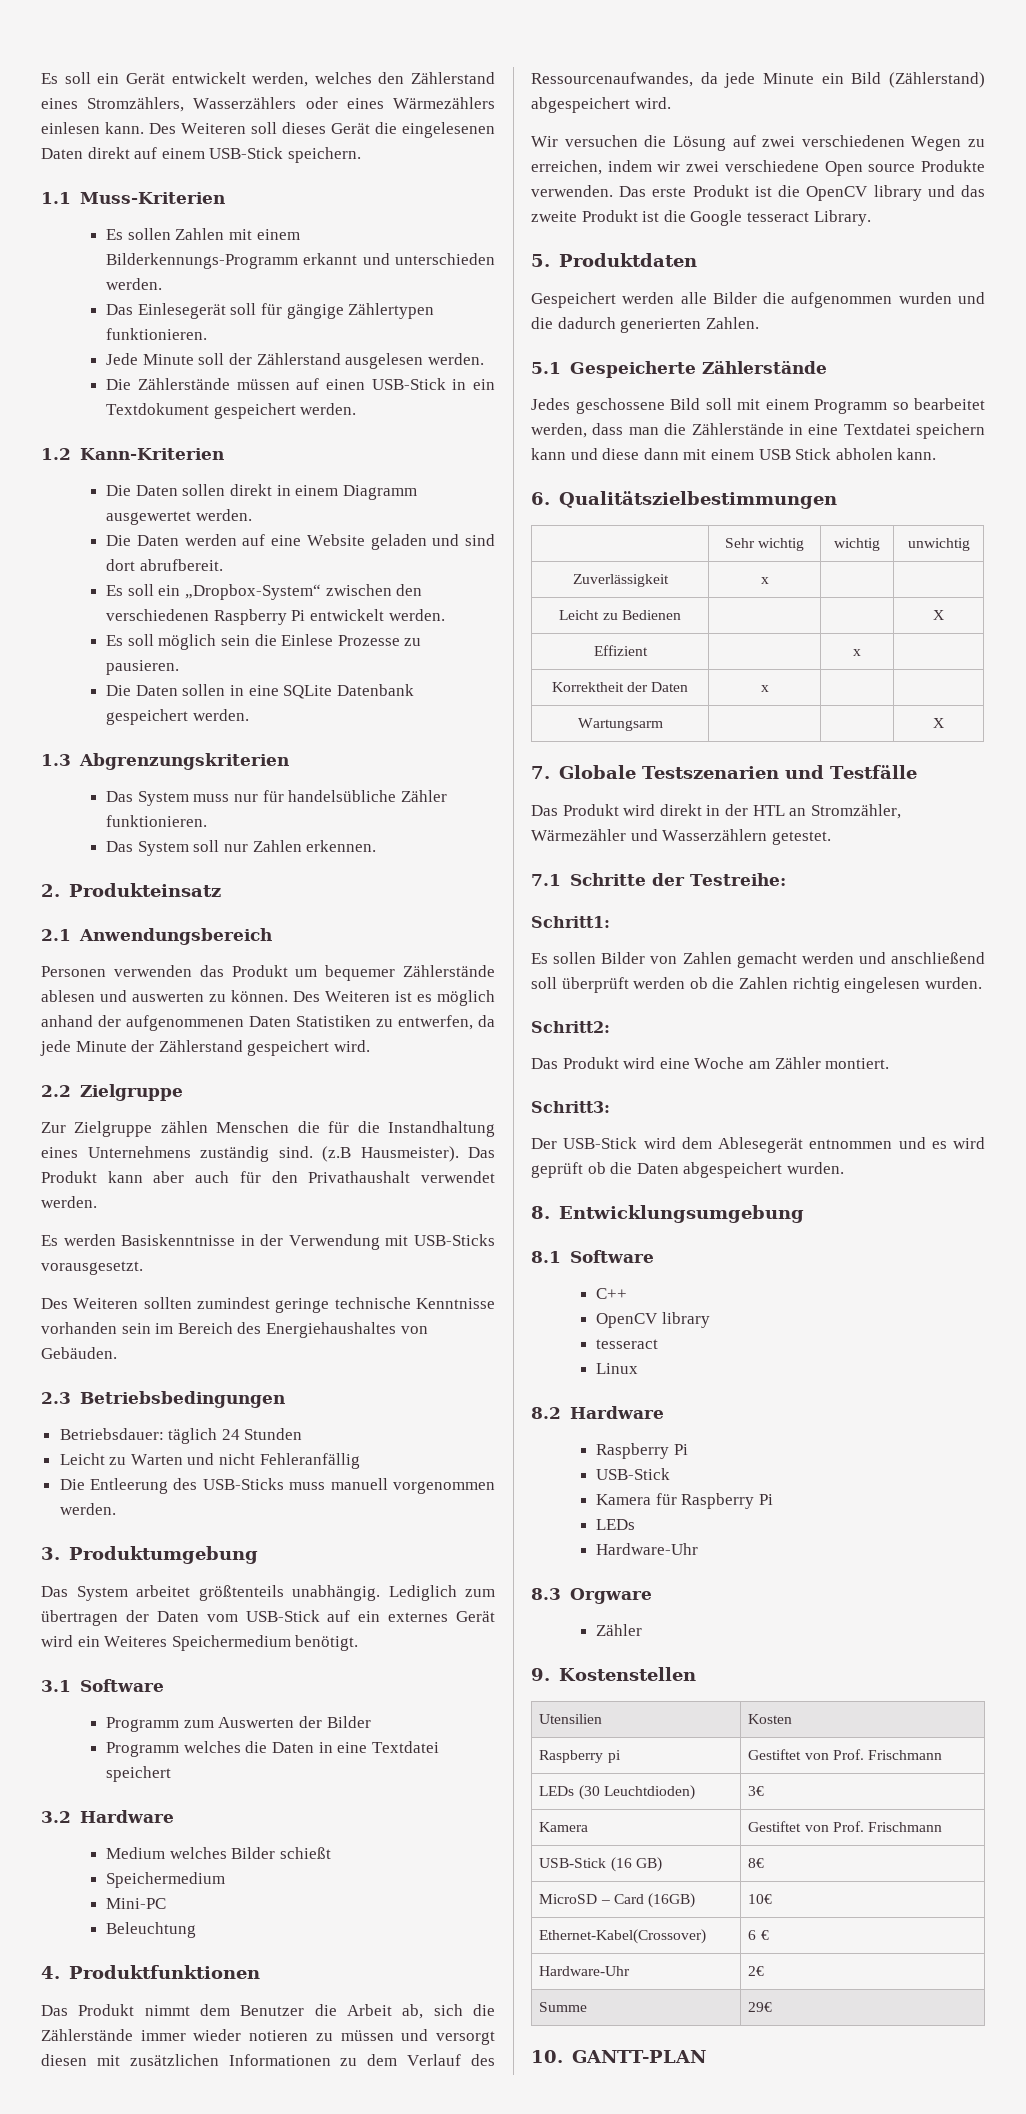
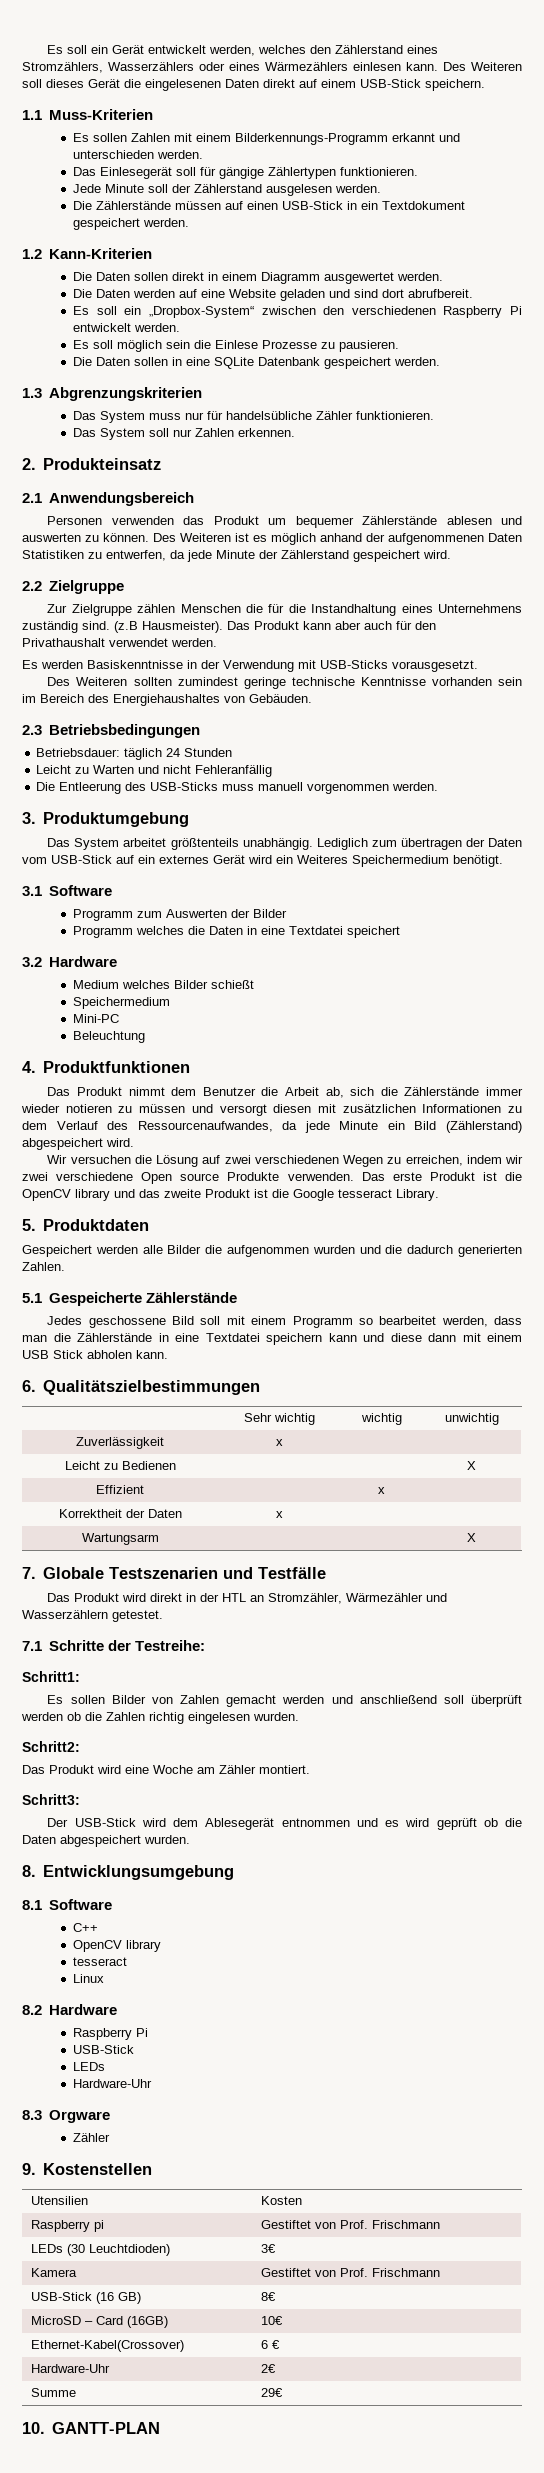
[596,1493,773,1509] // Kamera für Raspberry Pi -> (135, 2049) none

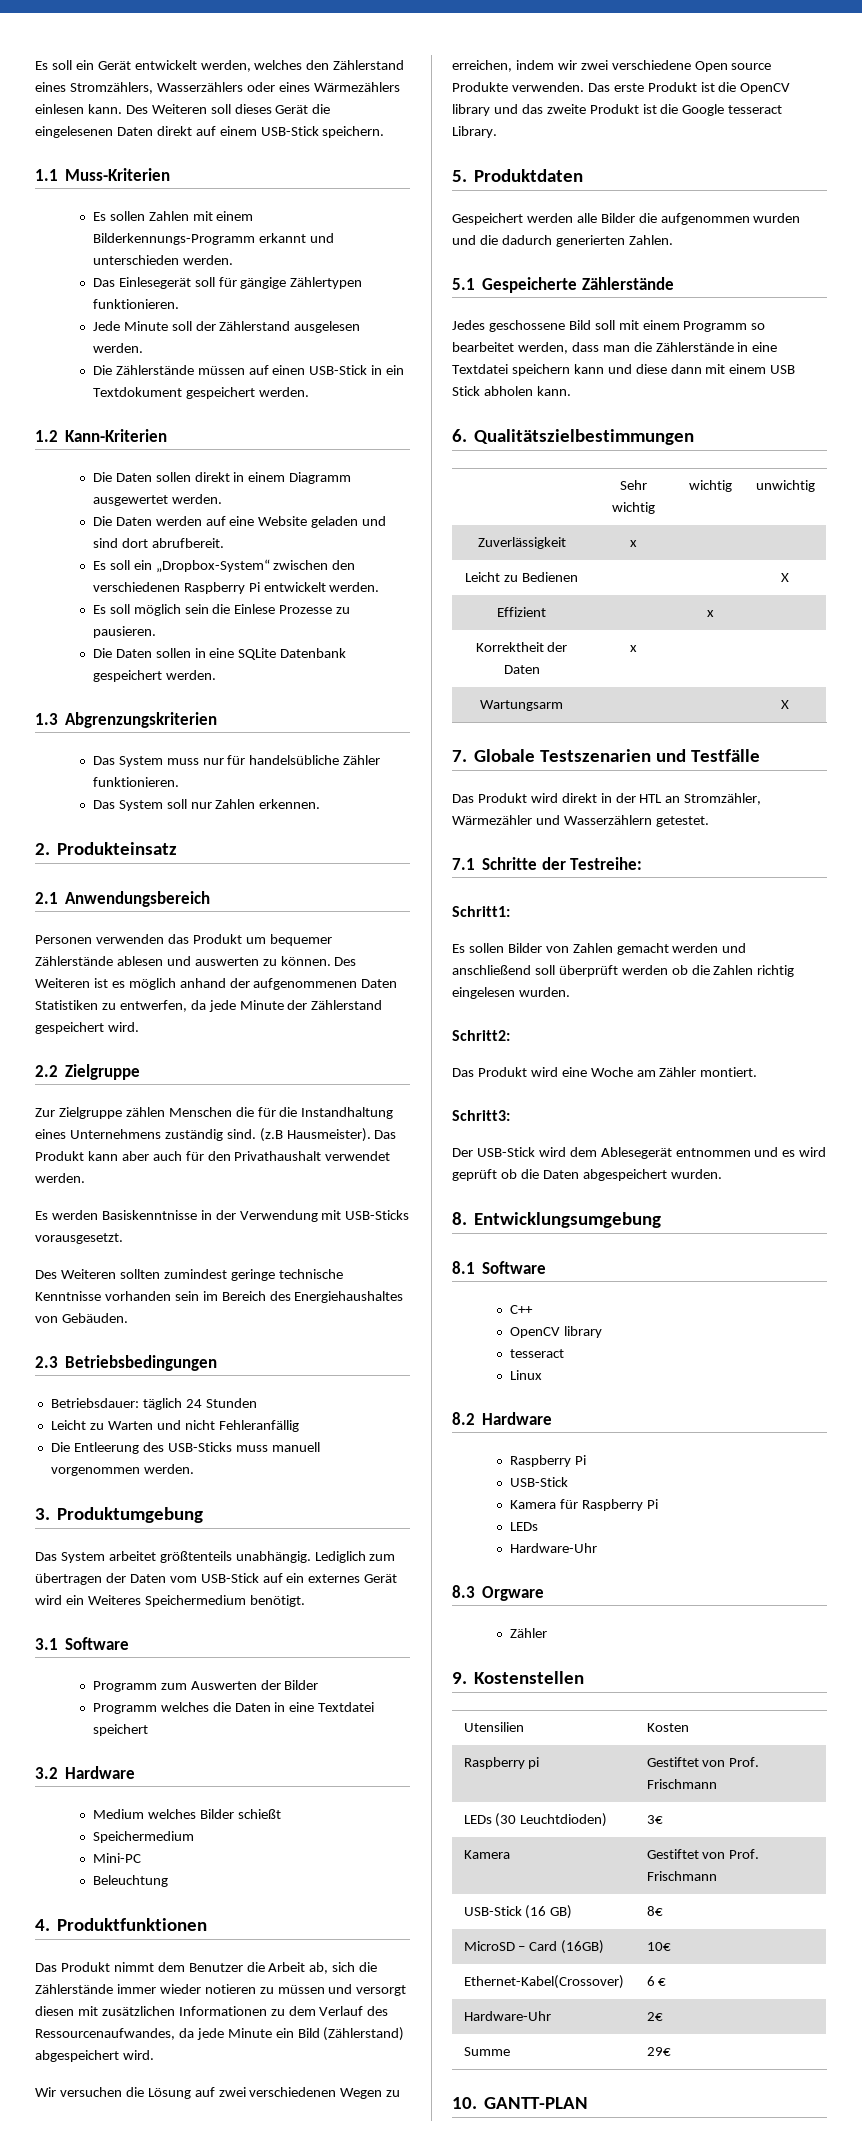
(135, 2049) none -> [509,1499,658,1511] // Kamera für Raspberry Pi

